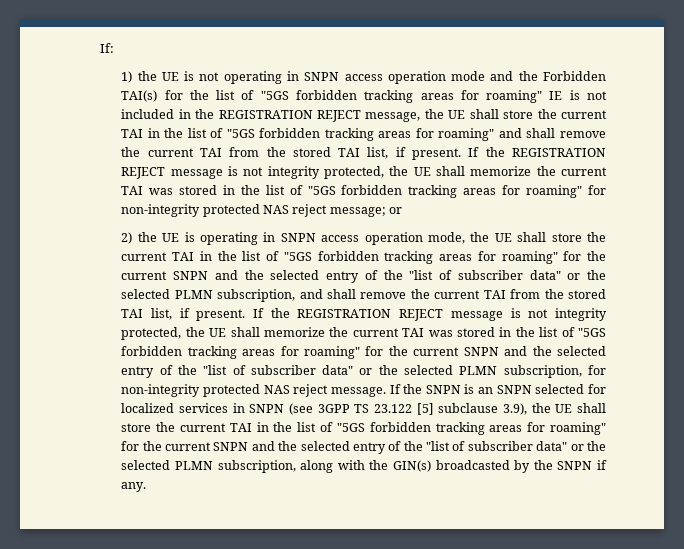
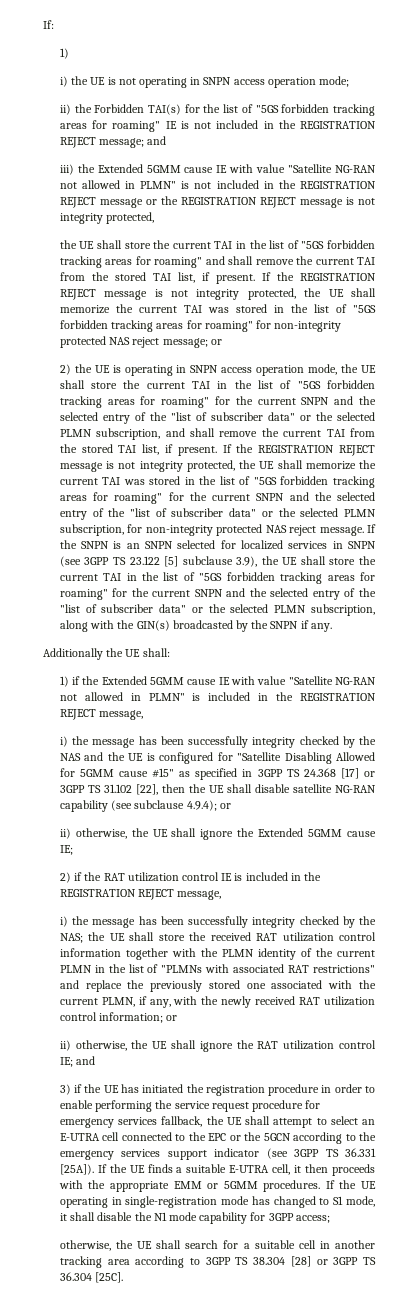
(133, 77) none -> [59,76,68,87] // i)
[451,71,514,81] mode and -> [319,76,350,87] [59,104,71,115] mode; // ii)
[365,112,421,122] message, -> [99,136,167,148] [59,164,376,175] [59,180,376,189] [59,196,375,208] [59,212,155,224] message; and // iii) the Extended 5GMM cause IE with value "Satellite NG-RAN not allowed in PLMN" is not included in the REGISTRATION REJECT message or the REGISTRATION REJECT message is not integrity protected, //
(147, 487) none -> [42,648,170,660] [59,676,376,687] [59,692,376,701] [59,709,144,720] [59,736,376,748] [59,752,375,764] [59,768,376,780] [59,784,376,795] [59,800,231,812] [59,828,376,840] [59,845,73,855] [59,872,322,883] [59,889,222,900] [59,916,376,928] [59,932,376,943] [59,948,375,960] [59,964,375,973] [59,980,376,992] [59,996,375,1008] [59,1012,178,1023] [59,1040,376,1052] [59,1056,96,1067] [59,1084,375,1096] [59,1100,321,1112] [59,1116,375,1128] [59,1132,376,1144] [59,1148,376,1160] [59,1164,375,1176] [58,1180,376,1192] [59,1196,375,1208] [59,1212,330,1224] [59,1240,375,1251] [59,1256,377,1268] [59,1272,124,1283] // Additionally the UE shall: // 1) if the Extended 5GMM cause IE with value "Satellite NG-RAN not allowed in PLMN" is included in the REGISTRATION REJECT message, // i) the message has been successfully integrity checked by the NAS and the UE is configured for "Satellite Disabling Allowed for 5GMM cause #15" as specified in 3GPP TS 24.368 [17] or 3GPP TS 31.102 [22], then the UE shall disable satellite NG-RAN capability (see subclause 4.9.4); or // ii) otherwise, the UE shall ignore the Extended 5GMM cause IE; // 2) if the RAT utilization control IE is included in the REGISTRATION REJECT message, // i) the message has been successfully integrity checked by the NAS; the UE shall store the received RAT utilization control information together with the PLMN identity of the current PLMN in the list of "PLMNs with associated RAT restrictions" and replace the previously stored one associated with the current PLMN, if any, with the newly received RAT utilization control information; or // ii) otherwise, the UE shall ignore the RAT utilization control IE; and // 3) if the UE has initiated the registration procedure in order to enable performing the service request procedure for emergency services fallback, the UE shall attempt to select an E-UTRA cell connected to the EPC or the 5GCN according to the emergency services support indicator (see 3GPP TS 36.331 [25A]). If the UE finds a suitable E-UTRA cell, it then proceeds with the appropriate EMM or 5GMM procedures. If the UE operating in single-registration mode has changed to S1 mode, it shall disable the N1 mode capability for 3GPP access; // otherwise, the UE shall search for a suitable cell in another tracking area according to 3GPP TS 38.304 [28] or 3GPP TS 36.304 [25C].

